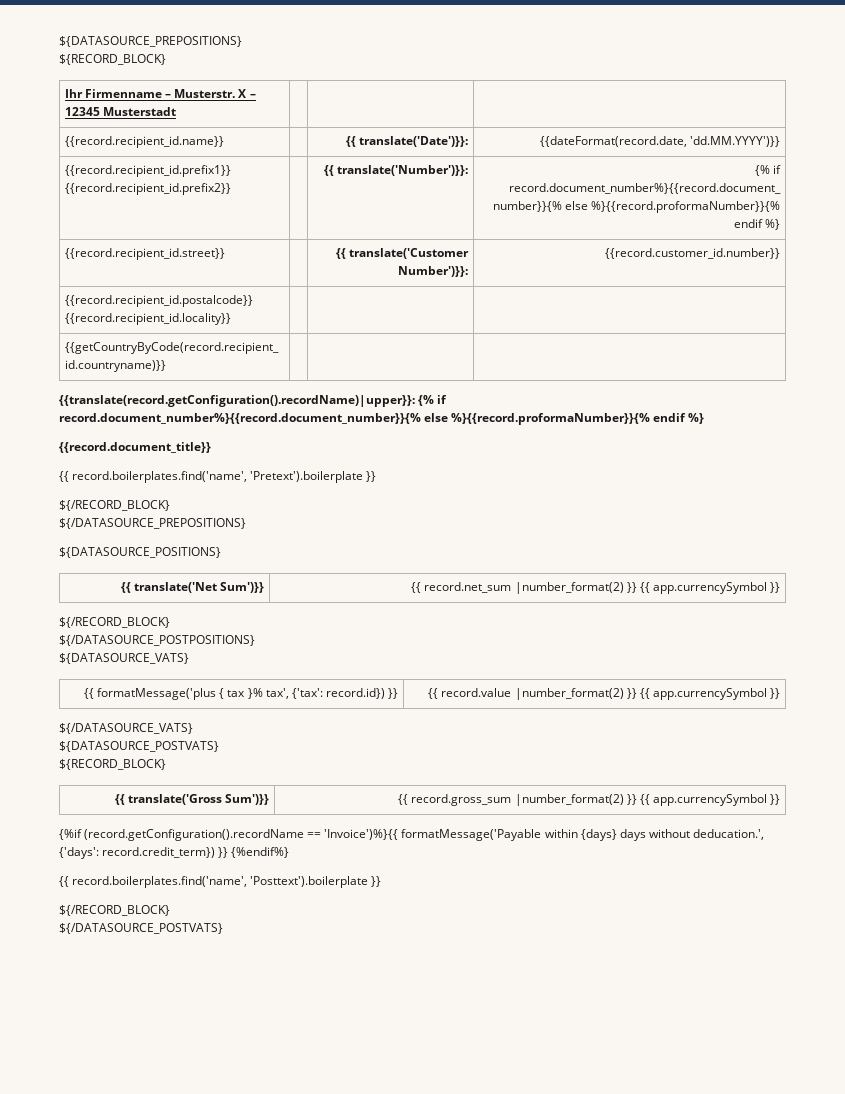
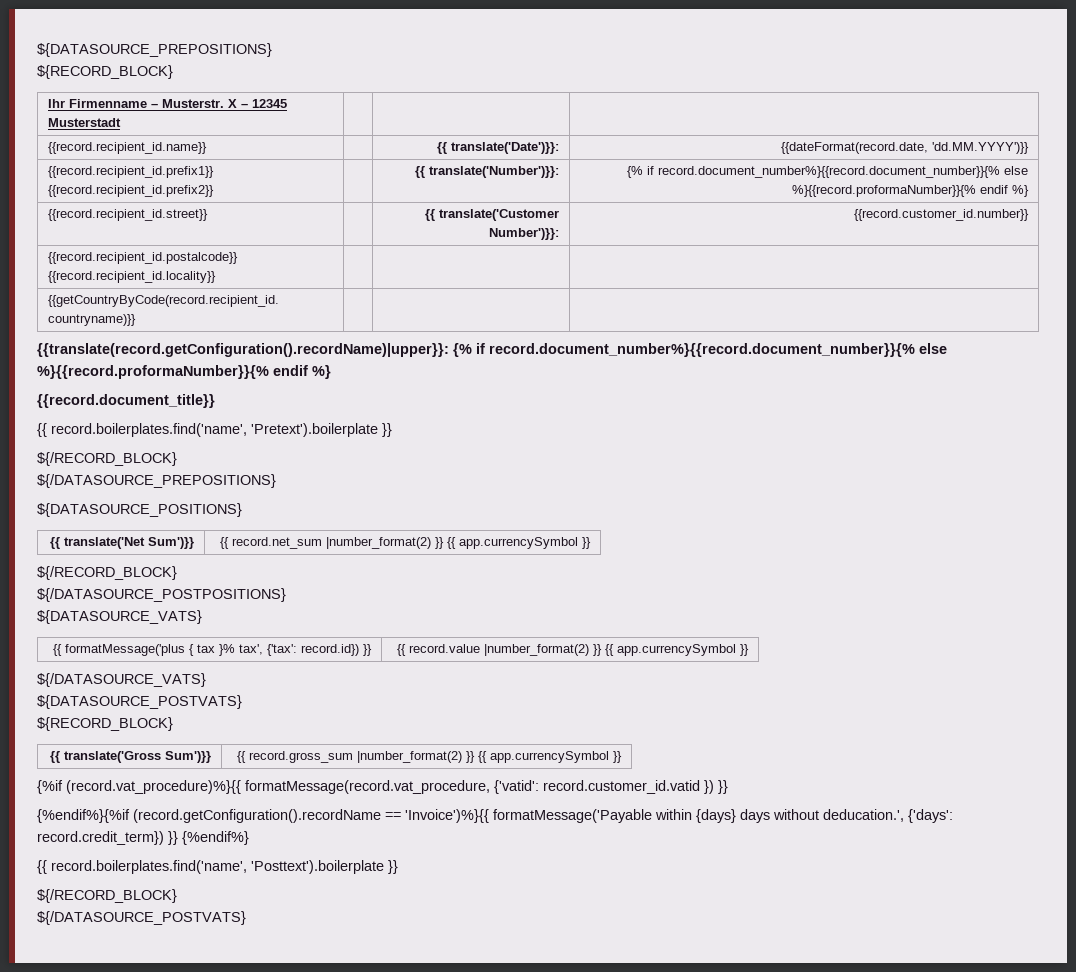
(82, 834) none -> [66,780,728,794] [37,809,130,823] (record.vat_procedure)%}{{ formatMessage(record.vat_procedure, {'vatid': record.customer_id.vatid }) }} // {%endif%}{%if

